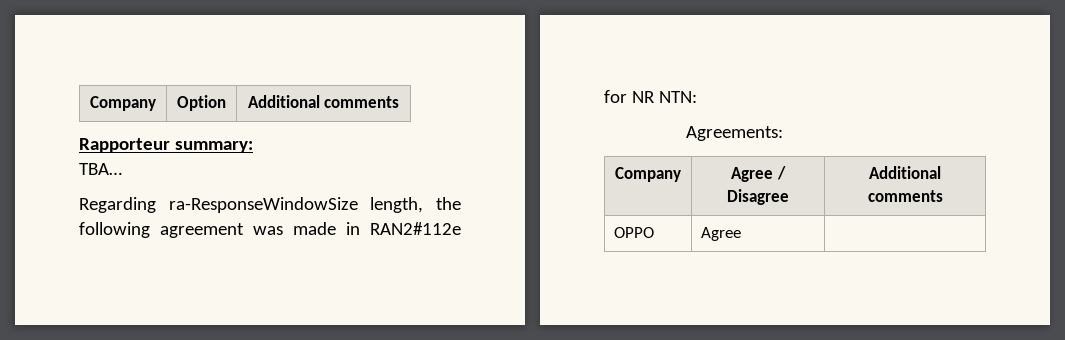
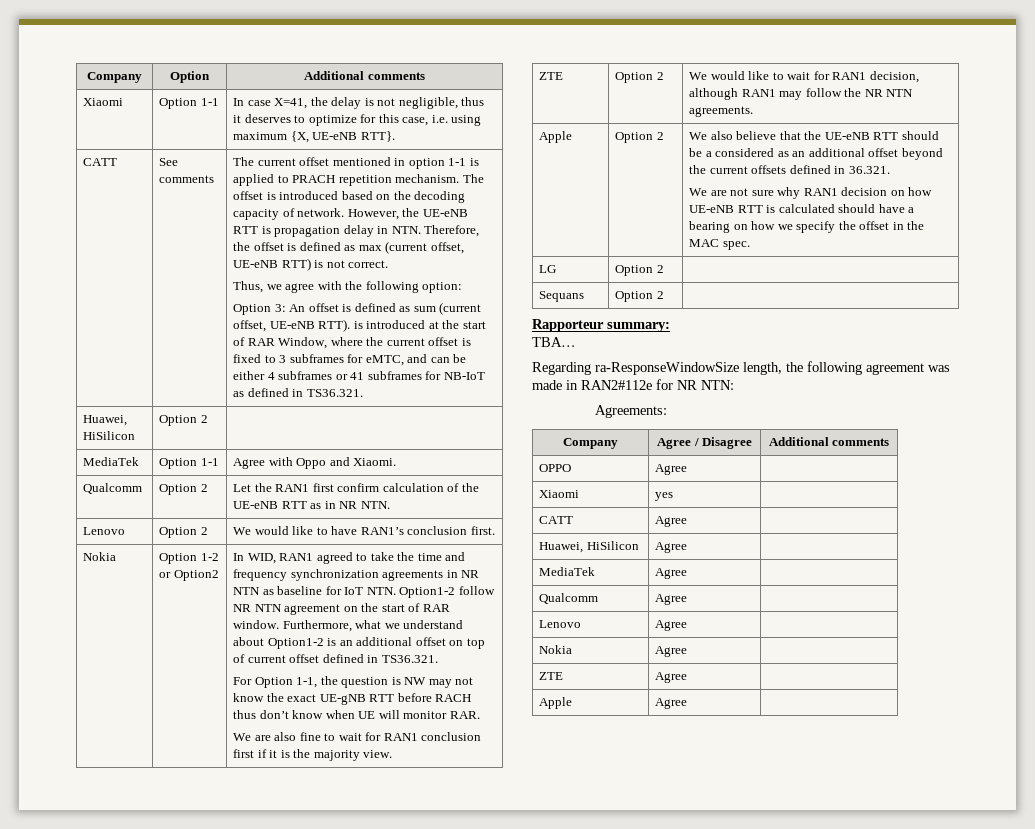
(400, 102) none -> [83,98,124,106] [159,98,219,109] [233,97,485,109] [233,114,482,126] [233,131,395,143] [83,158,118,166] [159,158,179,166] [159,175,215,183] [233,157,479,169] [233,174,484,186] [233,191,466,203] [233,208,468,220] [233,225,480,237] [233,241,464,254] [233,258,389,271] [233,281,463,293] [233,302,482,315] [233,319,486,332] [233,337,471,349] [233,354,467,366] [233,371,485,380] [233,388,363,397] [83,415,128,426] [83,431,136,440] [159,415,208,426] [83,457,140,466] [159,458,219,469] [233,457,397,469] [83,483,143,494] [159,484,208,495] [233,483,479,492] [233,501,390,509] [83,527,126,535] [159,527,208,538] [233,526,495,535] [83,552,117,561] [159,553,219,564] [159,570,219,581] [233,552,466,564] [233,569,480,581] [233,586,495,598] [233,603,450,615] [233,620,464,632] [233,637,485,649] [233,654,438,663] [233,676,474,688] [233,693,472,705] [233,710,480,719] [233,732,482,741] [233,749,393,761] [539,72,564,80] [615,72,664,83] [689,71,919,83] [689,88,914,100] [689,106,754,117] [539,131,573,143] [615,132,664,143] [689,131,939,140] [689,148,943,160] [689,165,890,174] [689,187,933,199] [689,204,915,213] [689,221,925,233] [689,239,750,250] [539,265,557,273] [615,265,664,276] [539,291,585,302] [615,291,664,302] // Xiaomi | Option 1-1 | In case X=41, the delay is not negligible, thus it deserves to optimize for this case, i.e. using maximum {X, UE-eNB RTT}. // CATT | See comments | The current offset mentioned in option 1-1 is applied to PRACH repetition mechanism. The offset is introduced based on the decoding capacity of network. However, the UE-eNB RTT is propagation delay in NTN. Therefore, the offset is defined as max (current offset, UE-eNB RTT) is not correct. // Thus, we agree with the following option: // Option 3: An offset is defined as sum (current offset, UE-eNB RTT). is introduced at the start of RAR Window, where the current offset is fixed to 3 subframes for eMTC, and can be either 4 subframes or 41 subframes for NB-IoT as defined in TS36.321. // Huawei, HiSilicon | Option 2 | // MediaTek | Option 1-1 | Agree with Oppo and Xiaomi. // Qualcomm | Option 2 | Let the RAN1 first confirm calculation of the UE-eNB RTT as in NR NTN. // Lenovo | Option 2 | We would like to have RAN1’s conclusion first. // Nokia | Option 1-2 or Option2 | In WID, RAN1 agreed to take the time and frequency synchronization agreements in NR NTN as baseline for IoT NTN. Option1-2 follow NR NTN agreement on the start of RAR window. Furthermore, what we understand about Option1-2 is an additional offset on top of current offset defined in TS36.321. // For Option 1-1, the question is NW may not know the exact UE-gNB RTT before RACH thus don’t know when UE will monitor RAR. // We are also fine to wait for RAN1 conclusion first if it is the majority view. // ZTE | Option 2 | We would like to wait for RAN1 decision, although RAN1 may follow the NR NTN agreements. // Apple | Option 2 | We also believe that the UE-eNB RTT should be a considered as an additional offset beyond the current offsets defined in 36.321. // We are not sure why RAN1 decision on how UE-eNB RTT is calculated should have a bearing on how we specify the offset in the MAC spec. // LG | Option 2 | // Sequans | Option 2 |
(742, 234) none -> [539,490,580,498] [655,492,674,501] [539,516,574,524] [655,516,688,527] [539,541,639,553] [655,542,688,553] [539,567,596,576] [655,568,688,579] [539,593,599,604] [655,594,688,605] [539,620,582,628] [655,620,688,631] [539,645,573,654] [655,646,688,657] [539,672,564,680] [655,672,688,683] [539,697,573,709] [655,698,688,709] // Xiaomi | yes | // CATT | Agree | // Huawei, HiSilicon | Agree | // MediaTek | Agree | // Qualcomm | Agree | // Lenovo | Agree | // Nokia | Agree | // ZTE | Agree | // Apple | Agree |

